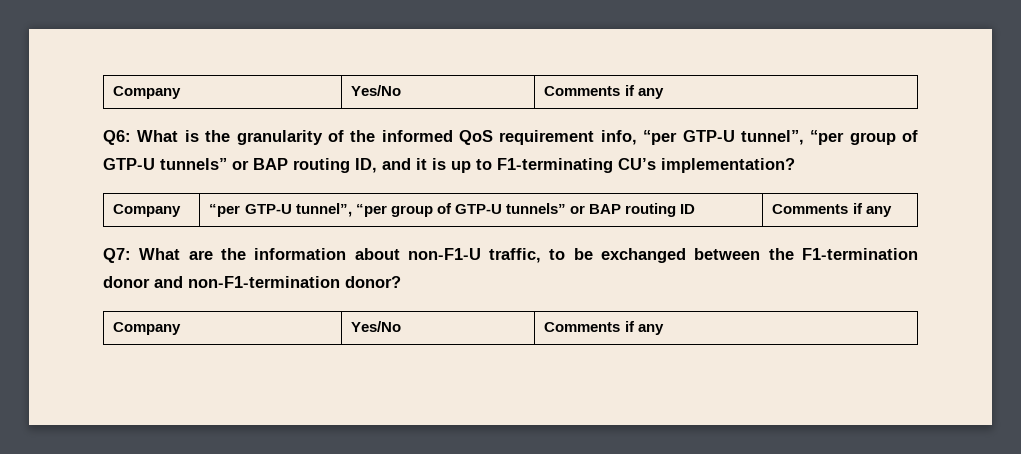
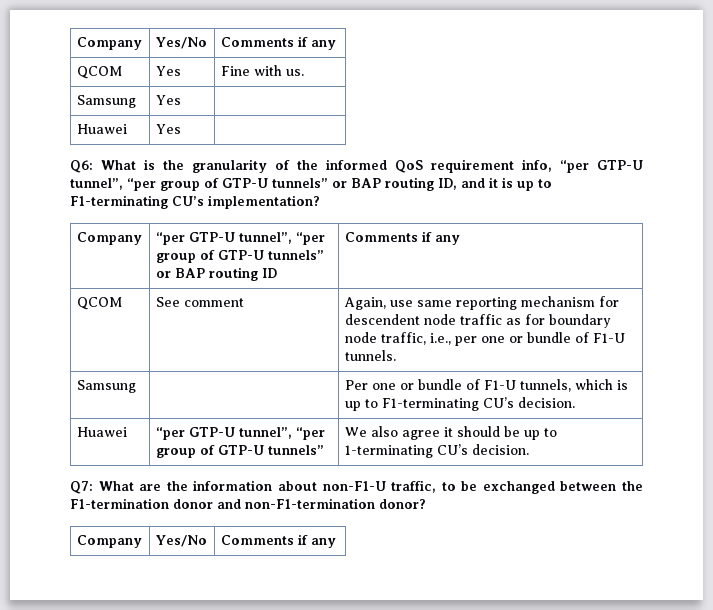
[113,86,182,99] [351,85,402,96] [544,85,664,99] Company | Yes/No | Comments if any -> [76,37,142,50] [155,37,207,49] [220,36,336,50] [76,66,122,79] [155,66,181,76] [220,65,304,76] [76,95,136,108] [155,95,181,105] [76,124,127,134] [155,124,181,134] Company | Yes/No | Comments if any // QCOM | Yes | Fine with us. // Samsung | Yes | // Huawei | Yes |
(892, 211) none -> [76,297,122,310] [155,297,244,307] [343,296,619,310] [344,314,611,328] [344,332,625,346] [344,350,396,361] [76,380,136,393] [344,379,628,392] [344,397,575,411] [76,427,127,437] [155,427,325,440] [155,445,324,458] [344,426,557,440] [344,444,529,458] // QCOM | See comment | Again, use same reporting mechanism for descendent node traffic as for boundary node traffic, i.e., per one or bundle of F1-U tunnels. // Samsung | | Per one or bundle of F1-U tunnels, which is up to F1-terminating CU’s decision. // Huawei | “per GTP-U tunnel”, “per group of GTP-U tunnels” | We also agree it should be up to 1-terminating CU’s decision.

